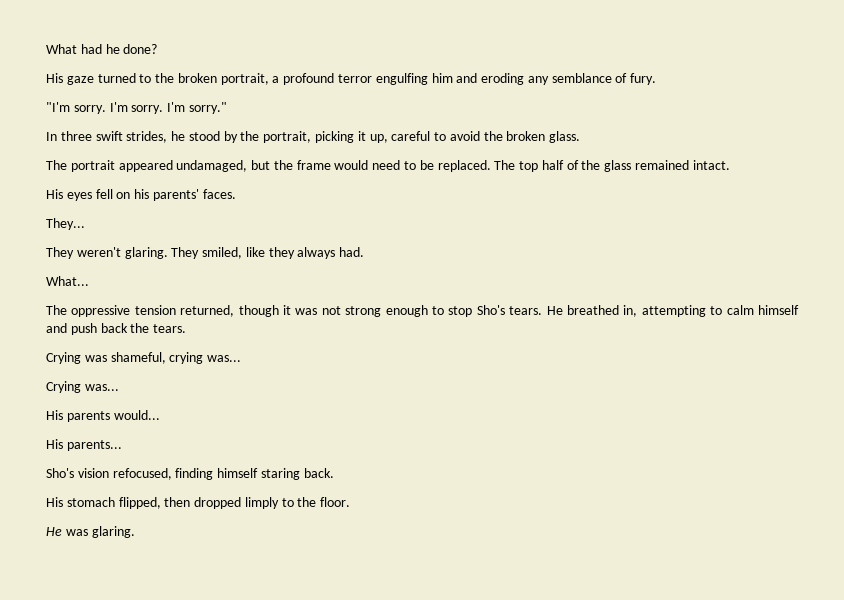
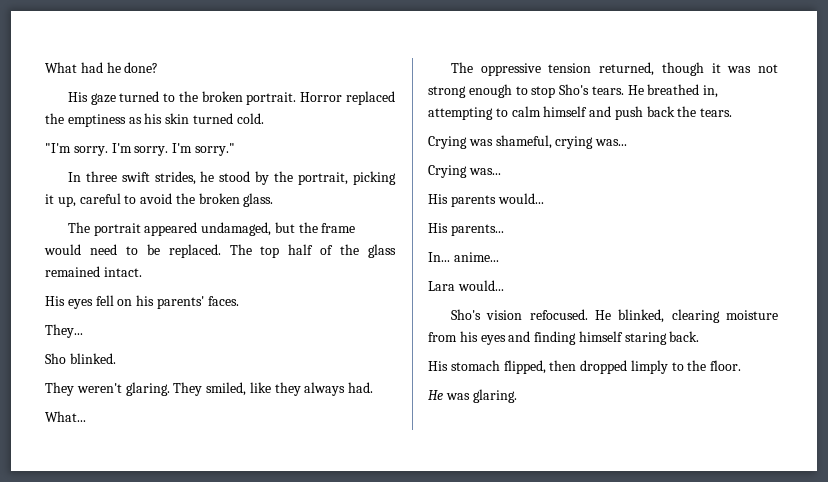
[220,73,657,85] portrait, a profound terror engulfing him and eroding any semblance of fury. -> [246,91,396,105] [45,113,264,127] portrait. Horror replaced the emptiness as his skin turned cold.
(85, 224) none -> [45,353,116,364] // Sho blinked.
[46,468,172,480] Sho's vision refocused, -> [428,252,499,262] [428,280,504,291] [450,309,778,323] [428,331,531,345] In... anime... // Lara would... // Sho's vision refocused. He blinked, clearing moisture from his eyes and

